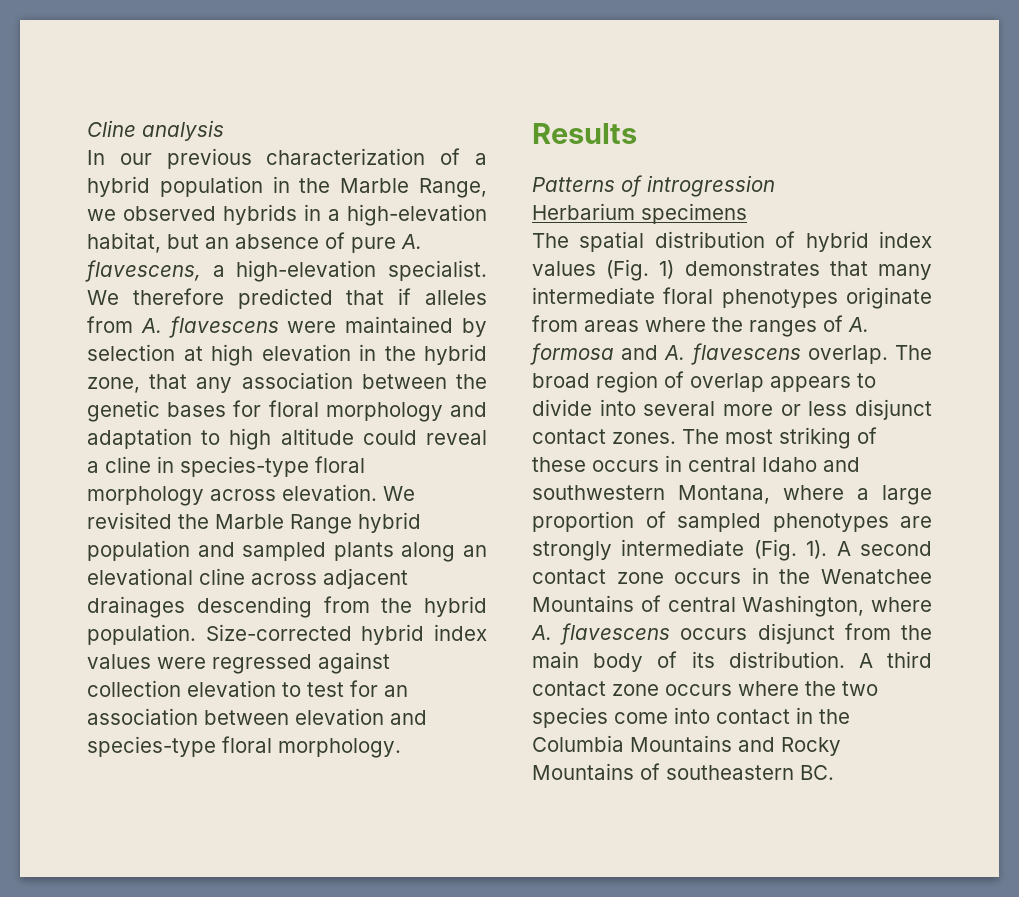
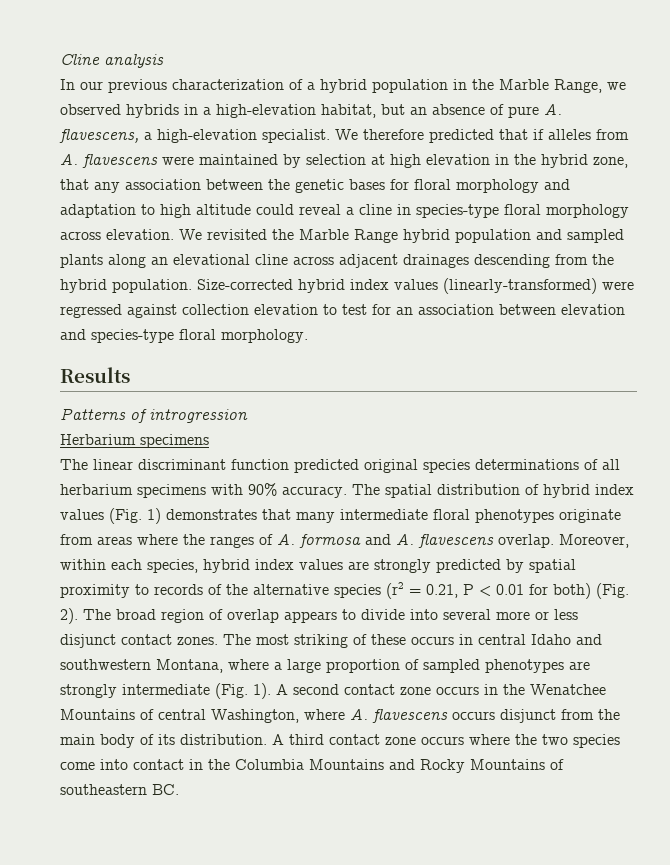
(151, 661) none -> [443,278,597,294] (linearly-transformed)
(569, 240) none -> [93,459,620,473] [60,483,380,498] linear discriminant function predicted original species determinations of all herbarium specimens with 90% accuracy. The
(888, 354) none -> [559,534,629,548] [60,559,576,573] [60,582,629,599] [60,608,78,624] Moreover, within each species, hybrid index values are strongly predicted by spatial proximity to records of the alternative species (r2 = 0.21, P < 0.01 for both) (Fig. 2).

